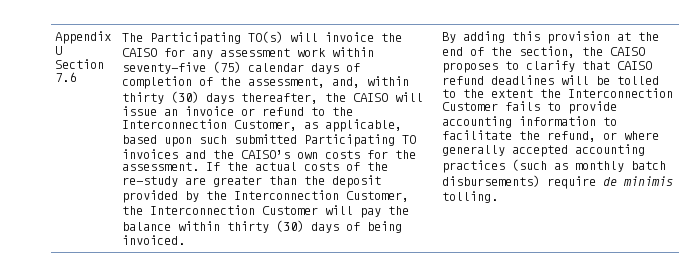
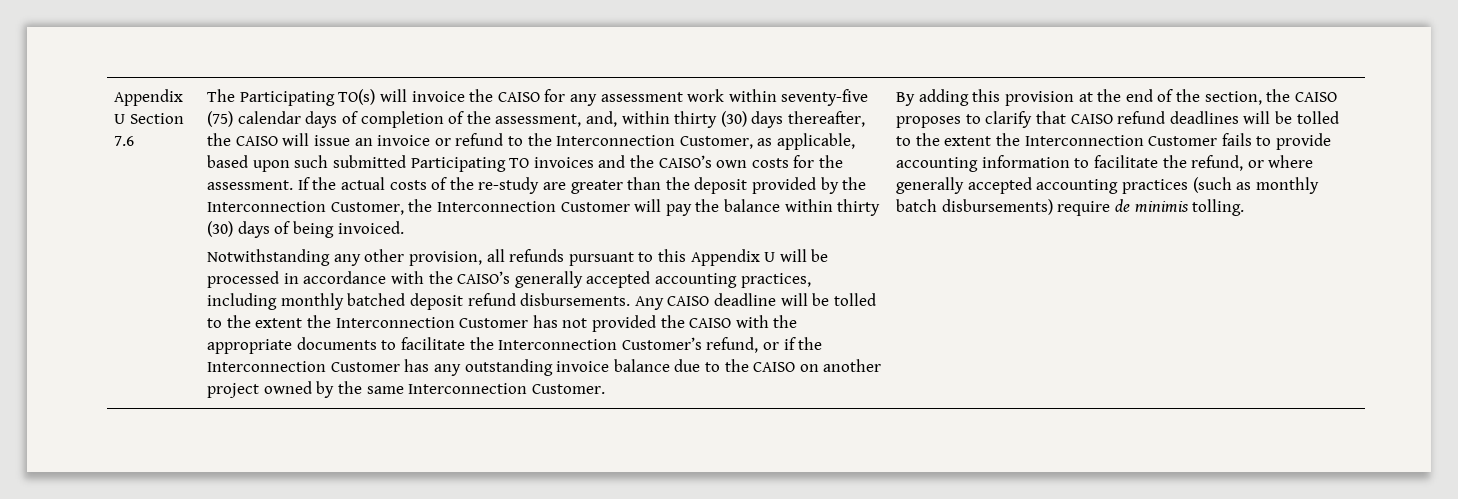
(186, 240) none -> [207,249,829,266] [207,271,811,288] [207,293,876,310] [207,315,798,332] [207,337,823,354] [207,359,882,376] [207,381,605,398] // Notwithstanding any other provision, all refunds pursuant to this Appendix U will be processed in accordance with the CAISO’s generally accepted accounting practices, including monthly batched deposit refund disbursements. Any CAISO deadline will be tolled to the extent the Interconnection Customer has not provided the CAISO with the appropriate documents to facilitate the Interconnection Customer’s refund, or if the Interconnection Customer has any outstanding invoice balance due to the CAISO on another project owned by the same Interconnection Customer.

